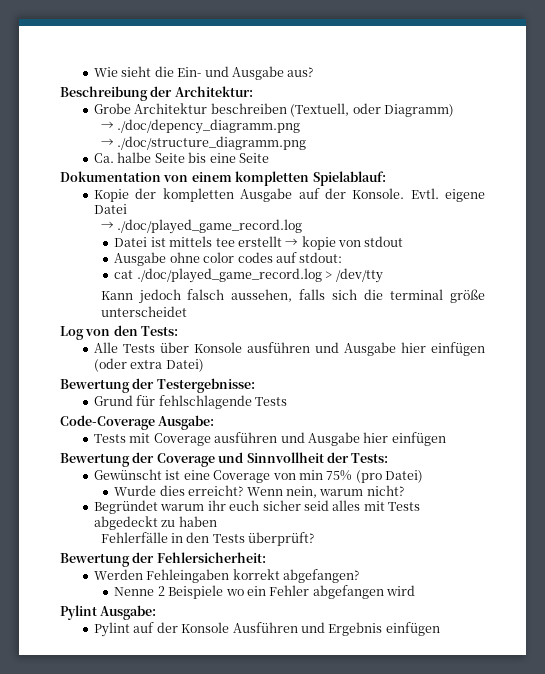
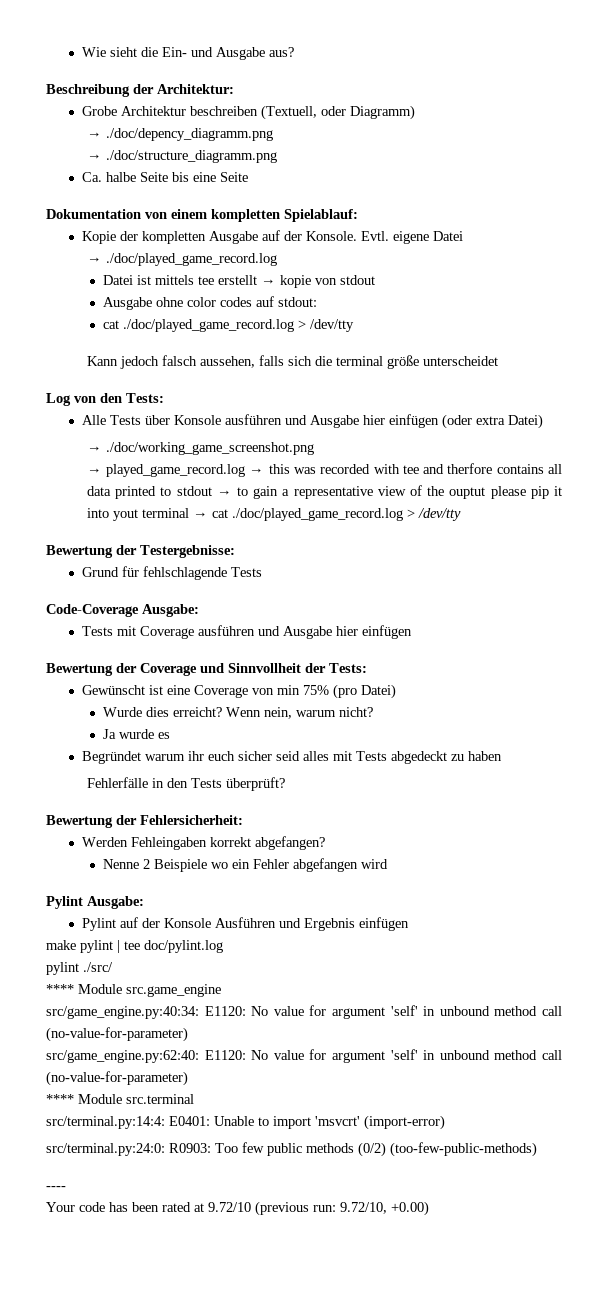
(204, 365) none -> [86,442,314,455] [86,463,562,477] [86,485,562,499] [86,508,461,521] // → ./doc/working_game_screenshot.png // → played_game_record.log → this was recorded with tee and therfore contains all data printed to stdout → to gain a representative view of the ouptut please pip it into yout terminal → cat ./doc/played_game_record.log > /dev/tty
(404, 490) none -> [102,729,170,739] // Ja wurde es
(440, 629) none -> [46,940,223,953] [46,962,113,975] [46,984,221,997] [46,1005,563,1019] [46,1027,188,1042] [46,1049,563,1063] [46,1071,188,1086] [46,1094,194,1104] [46,1115,445,1130] [46,1142,537,1157] [46,1186,66,1190] [46,1201,429,1216] // make pylint | tee doc/pylint.log // pylint ./src/ // **** Module src.game_engine // src/game_engine.py:40:34: E1120: No value for argument 'self' in unbound method call (no-value-for-parameter) // src/game_engine.py:62:40: E1120: No value for argument 'self' in unbound method call (no-value-for-parameter) // **** Module src.terminal // src/terminal.py:14:4: E0401: Unable to import 'msvcrt' (import-error) // src/terminal.py:24:0: R0903: Too few public methods (0/2) (too-few-public-methods) // ---- // Your code has been rated at 9.72/10 (previous run: 9.72/10, +0.00)

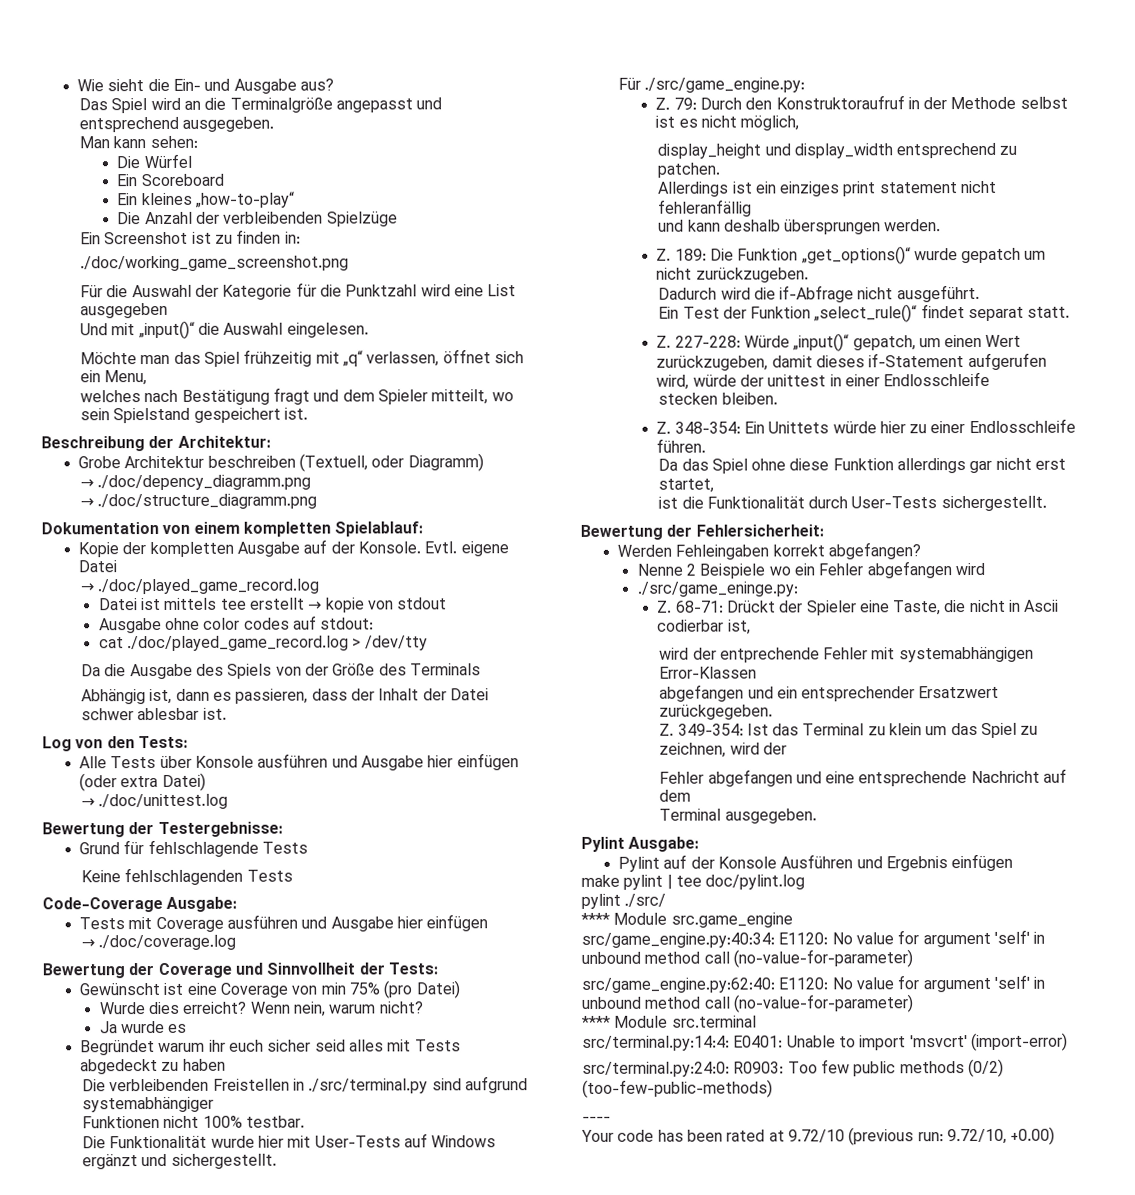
(295, 52) none -> [79,97,443,114] [79,116,275,133] [79,135,198,149] [116,153,192,169] [116,173,224,187] [117,191,295,208] [117,211,398,227] [80,229,301,245] [80,255,350,272] [80,282,517,300] [80,302,169,319] [80,320,369,340] [80,349,524,367] [80,370,148,386] [80,387,514,405] [80,407,309,424] // Das Spiel wird an die Terminalgröße angepasst und entsprechend ausgegeben. // Man kann sehen: // Die Würfel // Ein Scoreboard // Ein kleines „how-to-play“ // Die Anzahl der verbleibenden Spielzüge // Ein Screenshot ist zu finden in: // ./doc/working_game_screenshot.png // Für die Auswahl der Kategorie für die Punktzahl wird eine List ausgegeben // Und mit „input()“ die Auswahl eingelesen. // Möchte man das Spiel frühzeitig mit „q“ verlassen, öffnet sich ein Menu, // welches nach Bestätigung fragt und dem Spieler mitteilt, wo sein Spielstand gespeichert ist.
[82,172,249,182] // Ca. halbe Seite bis eine Seite -> (318, 501) none
[86,355,498,369] Kann jedoch falsch aussehen, falls sich die terminal größe unterscheidet -> [81,663,481,680] [81,688,489,705] [81,707,227,721] Da die Ausgabe des Spiels von der Größe des Terminals // Abhängig ist, dann es passieren, dass der Inhalt der Datei schwer ablesbar ist.
[105,442,314,455] [86,463,562,477] [86,485,562,499] [86,508,461,521] ./doc/working_game_screenshot.png // → played_game_record.log → this was recorded with tee and therfore contains all data printed to stdout → to gain a representative view of the ouptut please pip it into yout terminal → cat ./doc/played_game_record.log > /dev/tty -> [98,793,229,810] ./doc/unittest.log
(263, 572) none -> [81,867,293,886] // Keine fehlschlagenden Tests
(413, 632) none -> [81,934,237,951] // → ./doc/coverage.log
[86,777,285,791] Fehlerfälle in den Tests überprüft? -> [82,1076,529,1094] [82,1096,215,1113] [82,1115,306,1129] [82,1133,497,1149] [82,1153,277,1170] [618,77,806,93] [655,95,1068,110] [655,115,800,131] [657,142,1018,159] [657,162,721,178] [657,180,998,197] [658,199,753,217] [658,219,942,235] [656,246,1047,265] [656,267,809,283] [658,284,980,303] [658,304,1071,323] [656,333,1022,352] [656,352,1047,371] [656,371,991,390] [658,392,778,405] [656,418,1076,434] [656,438,707,453] [658,457,1067,474] [658,478,715,493] [658,495,1047,512] Die verbleibenden Freistellen in ./src/terminal.py sind aufgrund systemabhängiger // Funktionen nicht 100% testbar. // Die Funktionalität wurde hier mit User-Tests auf Windows ergänzt und sichergestellt. // Für ./src/game_engine.py: // Z. 79: Durch den Konstruktoraufruf in der Methode selbst ist es nicht möglich, // display_height und display_width entsprechend zu patchen. // Allerdings ist ein einziges print statement nicht fehleranfällig // und kann deshalb übersprungen werden. // Z. 189: Die Funktion „get_options()“ wurde gepatch um nicht zurückzugeben. // Dadurch wird die if-Abfrage nicht ausgeführt. // Ein Test der Funktion „select_rule()“ findet separat statt. // Z. 227-228: Würde „input()“ gepatch, um einen Wert zurückzugeben, damit dieses if-Statement aufgerufen wird, würde der unittest in einer Endlosschleife // stecken bleiben. // Z. 348-354: Ein Unittets würde hier zu einer Endlosschleife führen. // Da das Spiel ohne diese Funktion allerdings gar nicht erst startet, // ist die Funktionalität durch User-Tests sichergestellt.
(388, 864) none -> [636,581,798,597] [657,599,1060,616] [657,619,751,635] [659,646,1034,663] [659,666,758,679] [659,684,1000,702] [659,704,774,720] [659,722,1039,738] [659,742,787,758] [659,768,1068,787] [659,789,692,802] [659,808,817,824] // ./src/game_eninge.py: // Z. 68-71: Drückt der Spieler eine Taste, die nicht in Ascii codierbar ist, // wird der entprechende Fehler mit systemabhängigen Error-Klassen // abgefangen und ein entsprechender Ersatzwert zurückgegeben. // Z. 349-354: Ist das Terminal zu klein um das Spiel zu zeichnen, wird der // Fehler abgefangen und eine entsprechende Nachricht auf dem // Terminal ausgegeben.

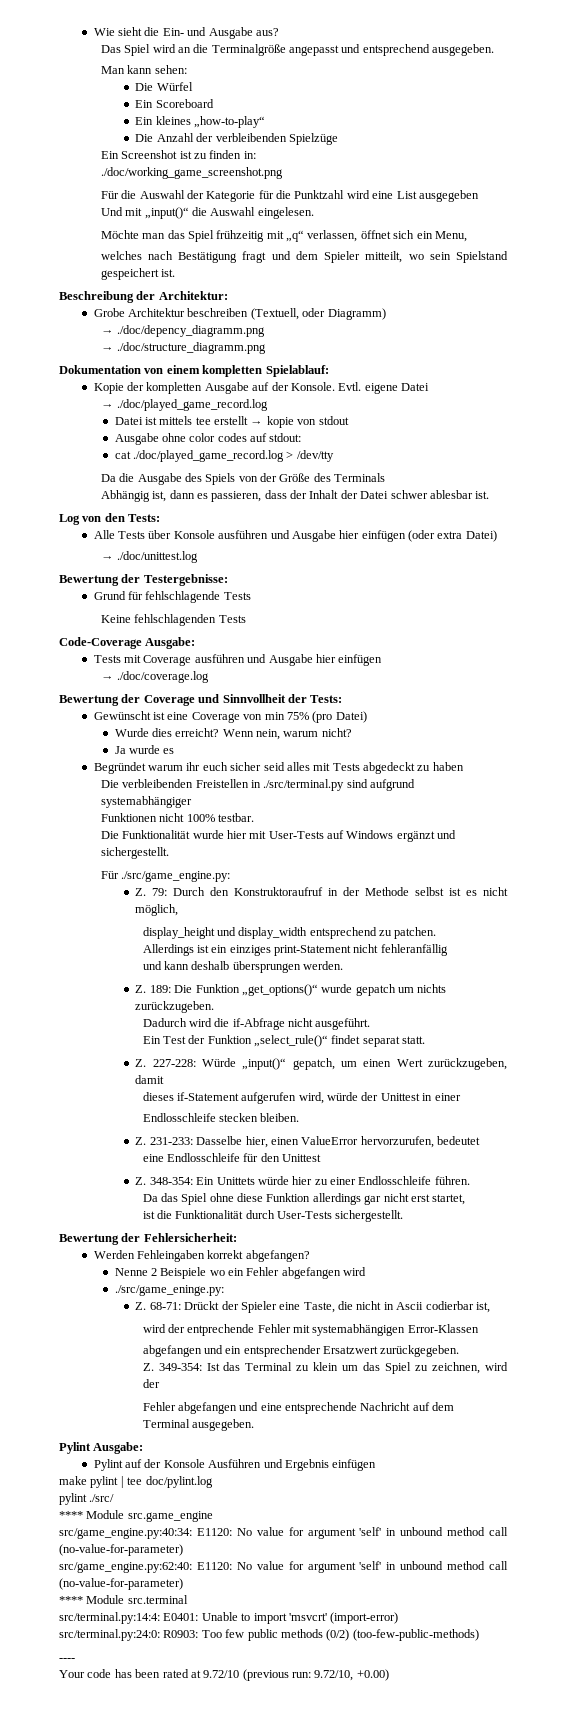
[842,181,958,197] print statement -> [274,945,352,956] print-Statement
[656,267,693,280] nicht -> [417,984,447,993] nichts
(813, 361) none -> (165, 1079) //
[767,374,827,387] unittest -> [380,1093,420,1101] Unittest
[883,371,991,387] Endlosschleife // -> [142,1113,216,1122] // Endlosschleife
(778, 398) none -> [135,1136,481,1148] [142,1153,322,1162] // Z. 231-233: Dasselbe hier, einen ValueError hervorzurufen, bedeutet // eine Endlosschleife für den Unittest

